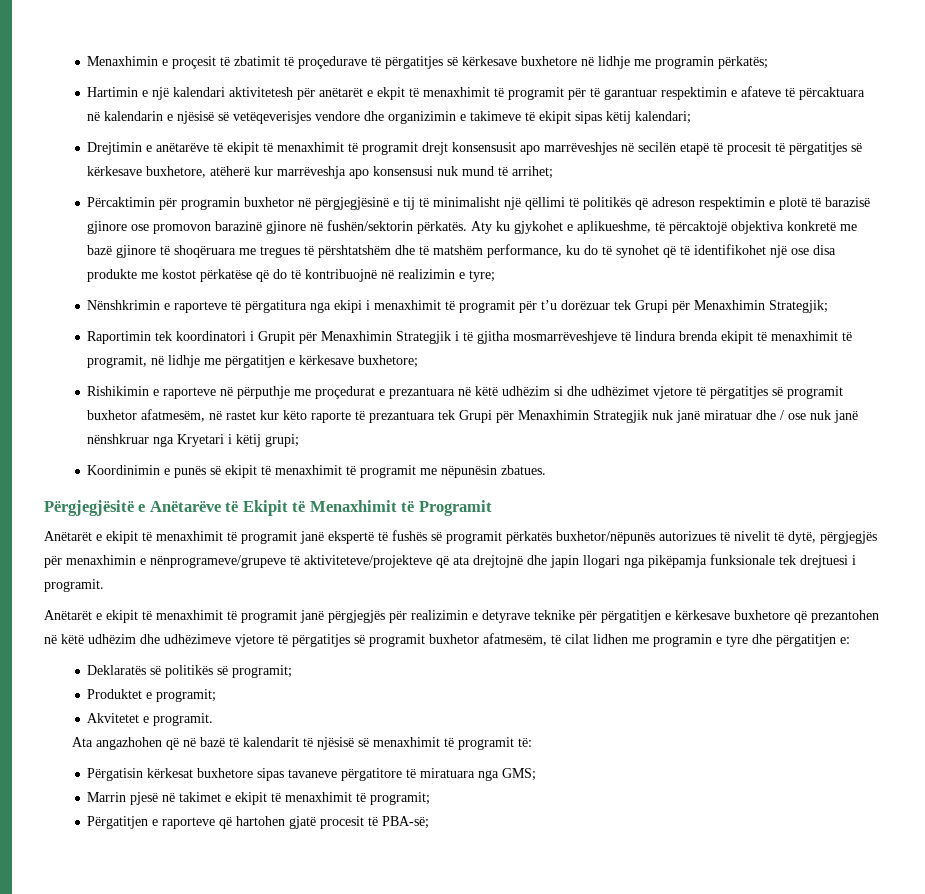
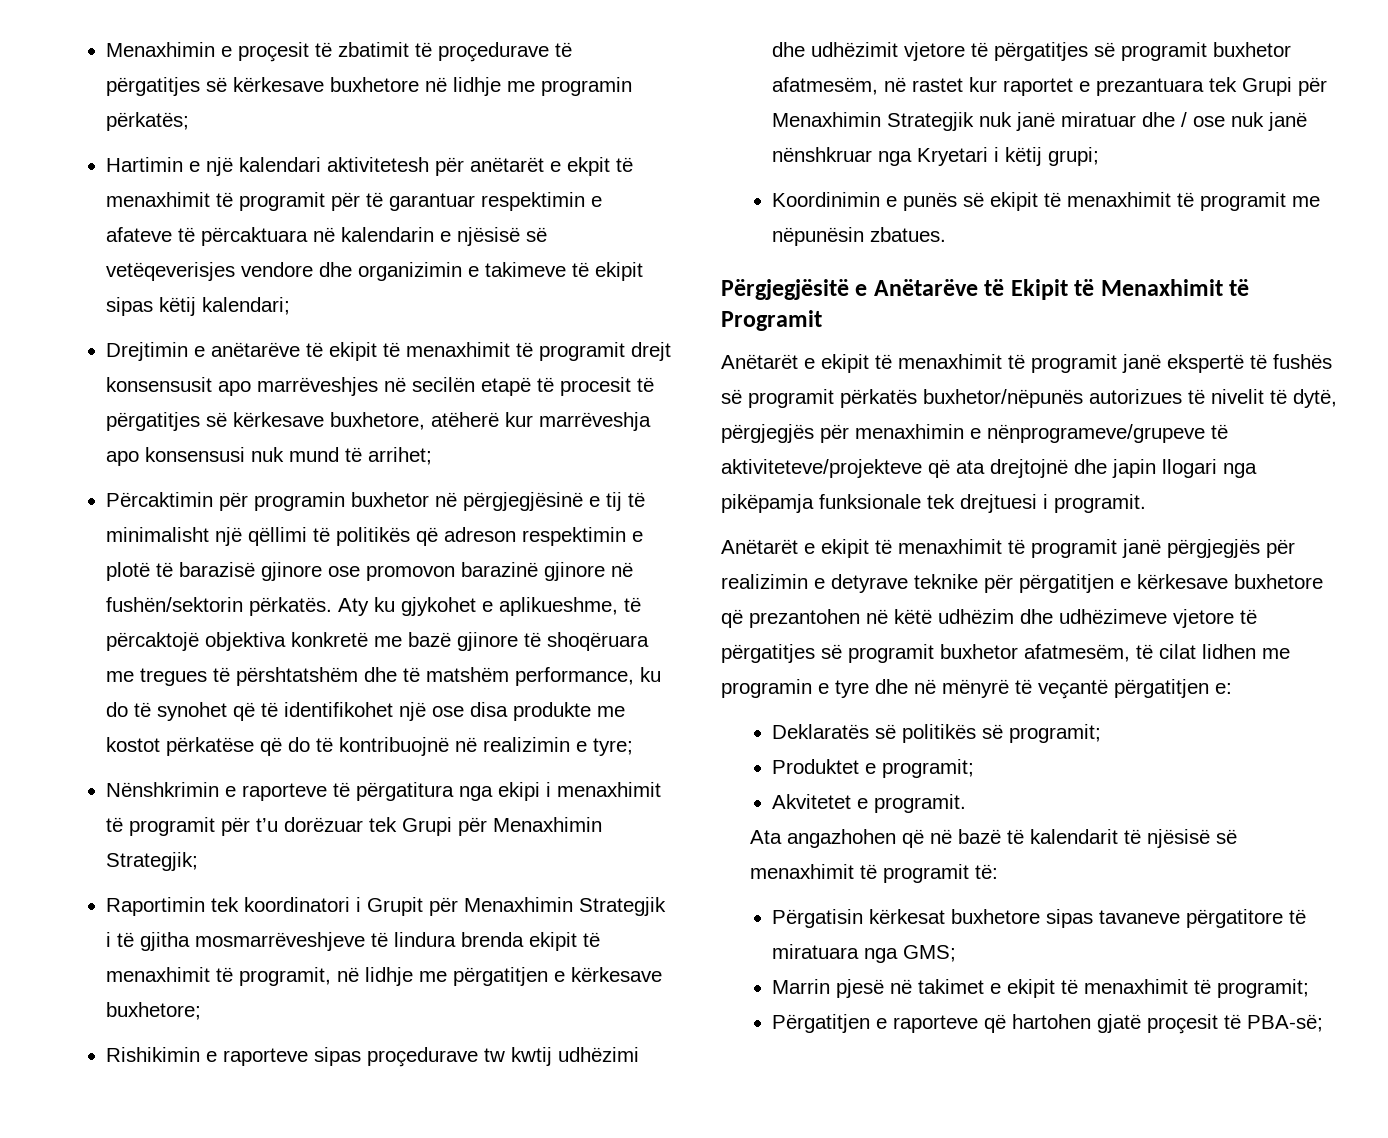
[220,386,650,399] në përputhje me proçedurat e prezantuara në këtë udhëzim si dhe udhëzimet -> [314,1047,640,1067] [772,42,899,57] sipas proçedurave tw kwtij udhëzimi dhe udhëzimit
[283,410,366,423] këto raporte të -> [1003,78,1091,96] raportet e
(772, 639) none -> [914,679,1108,699] në mënyrë të veçantë
[320,816,365,829] procesit -> [1147,1014,1219,1034] proçesit

